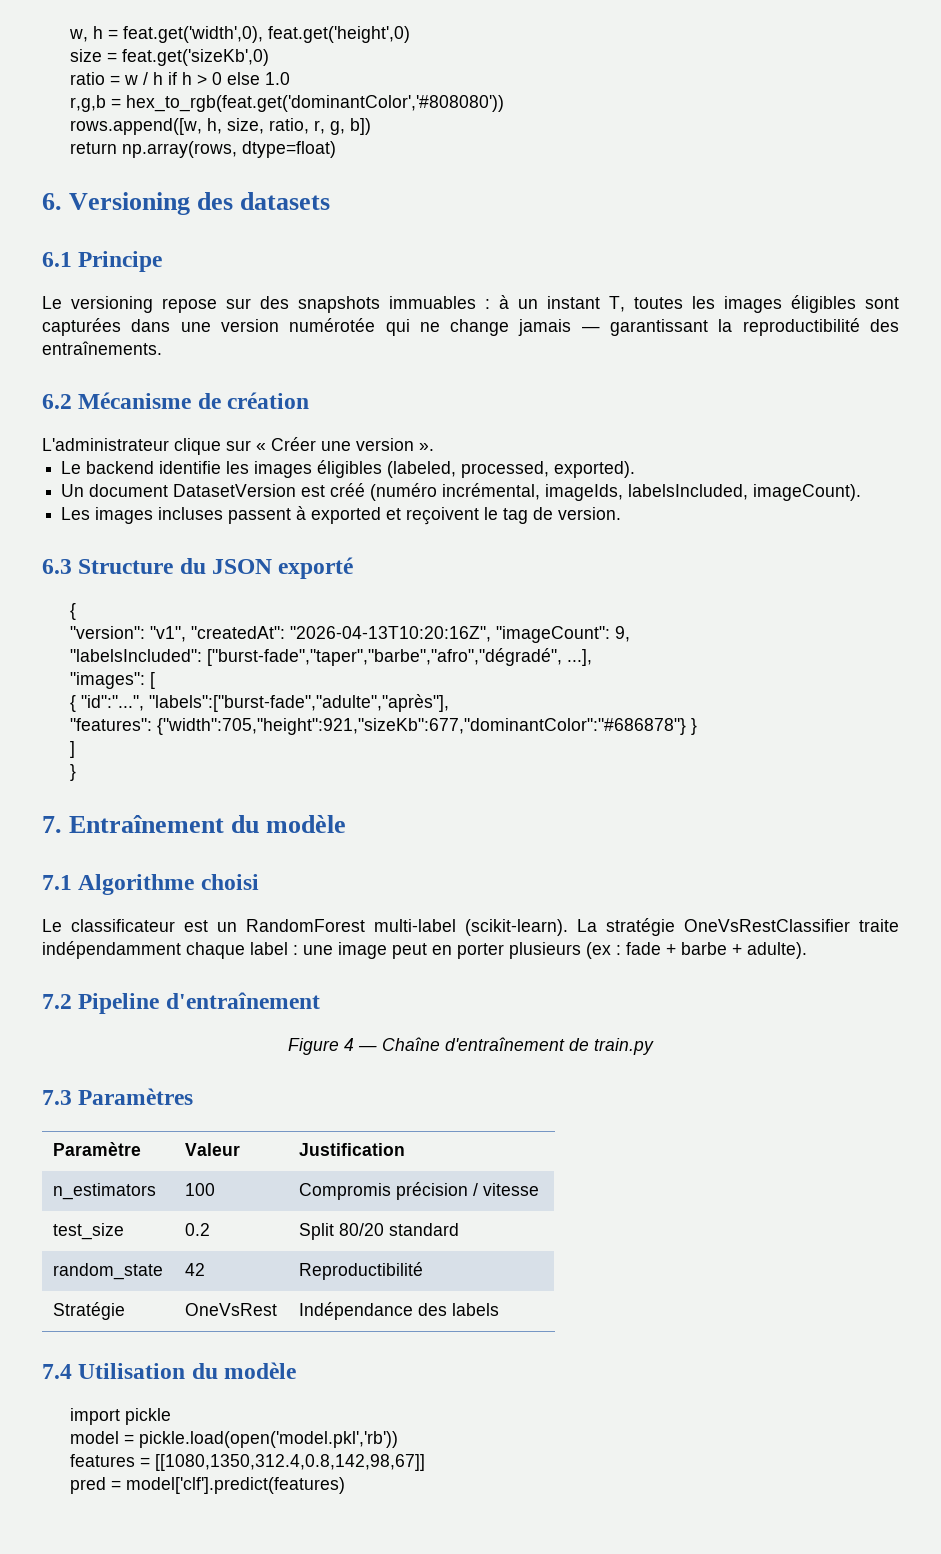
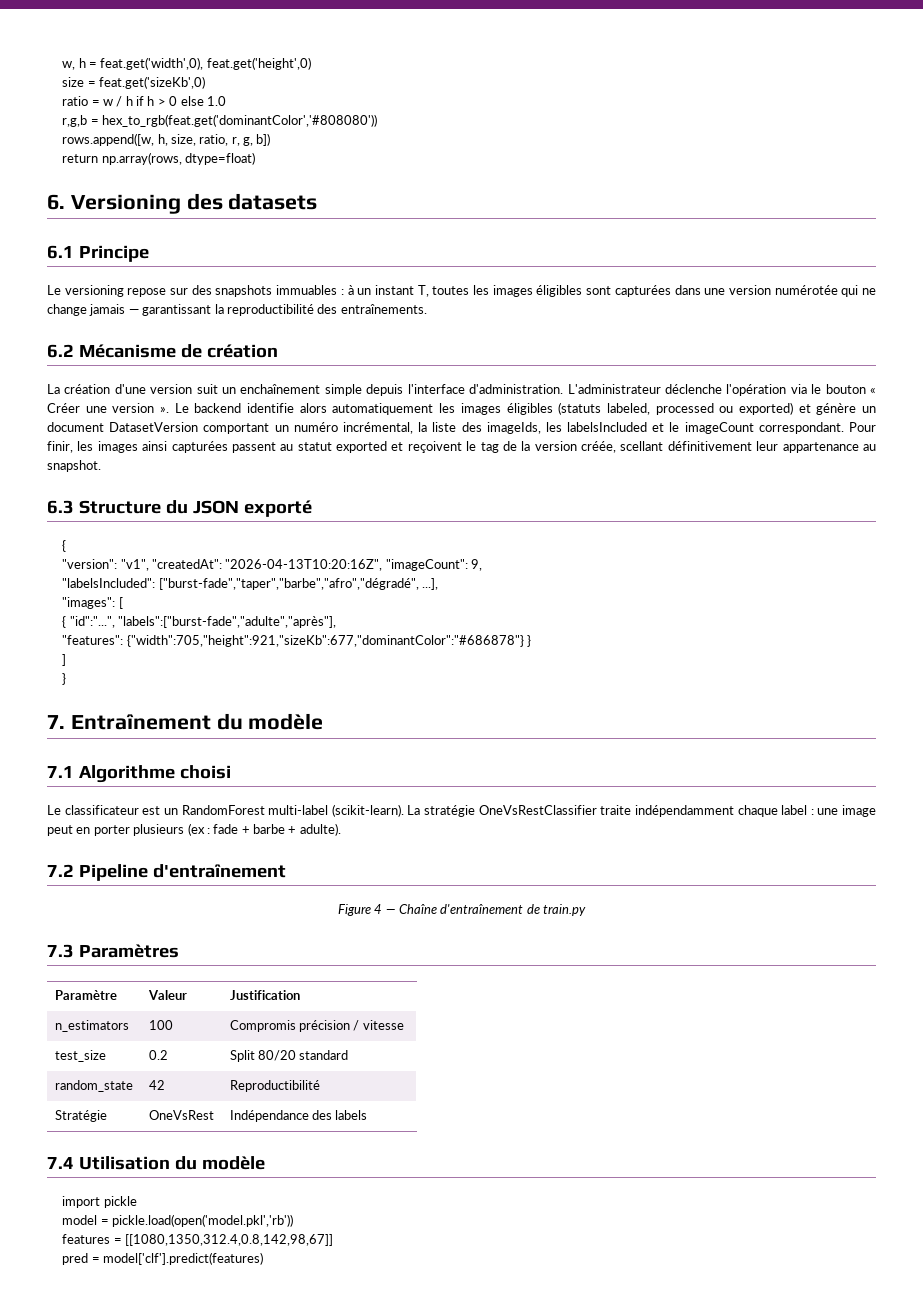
[42,438,251,455] L'administrateur clique sur -> [47,384,866,396] La création d'une version suit un enchaînement simple depuis l'interface d'administration. L'administrateur déclenche l'opération via le bouton
(434, 447) // -> (170, 409) none
[226,460,636,478] [61,483,862,501] [61,506,307,524] les images éligibles (labeled, processed, exported). // Un document DatasetVersion est créé (numéro incrémental, imageIds, labelsIncluded, imageCount). // Les images incluses passent à -> [299,402,877,415] [47,422,876,434] [47,441,332,453] alors automatiquement les images éligibles (statuts labeled, processed ou exported) et génère un document DatasetVersion comportant un numéro incrémental, la liste des imageIds, les labelsIncluded et le imageCount correspondant. Pour finir, les images ainsi capturées passent au statut
[558,507,622,520] version. -> [521,441,877,453] [47,460,101,472] la version créée, scellant définitivement leur appartenance au snapshot.

